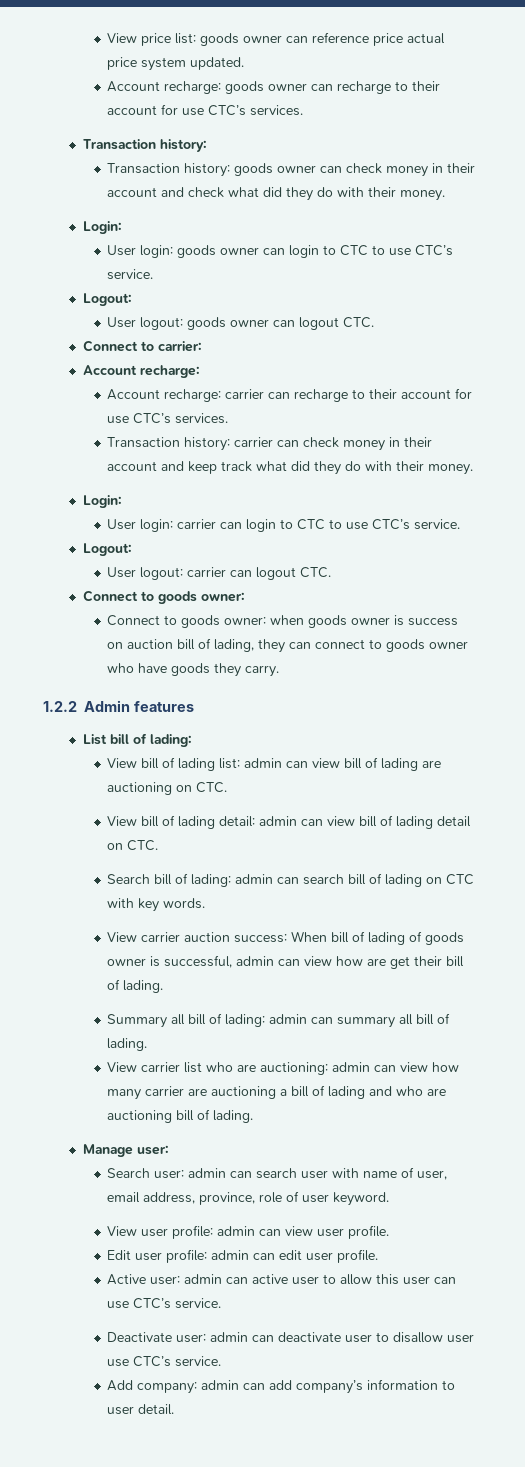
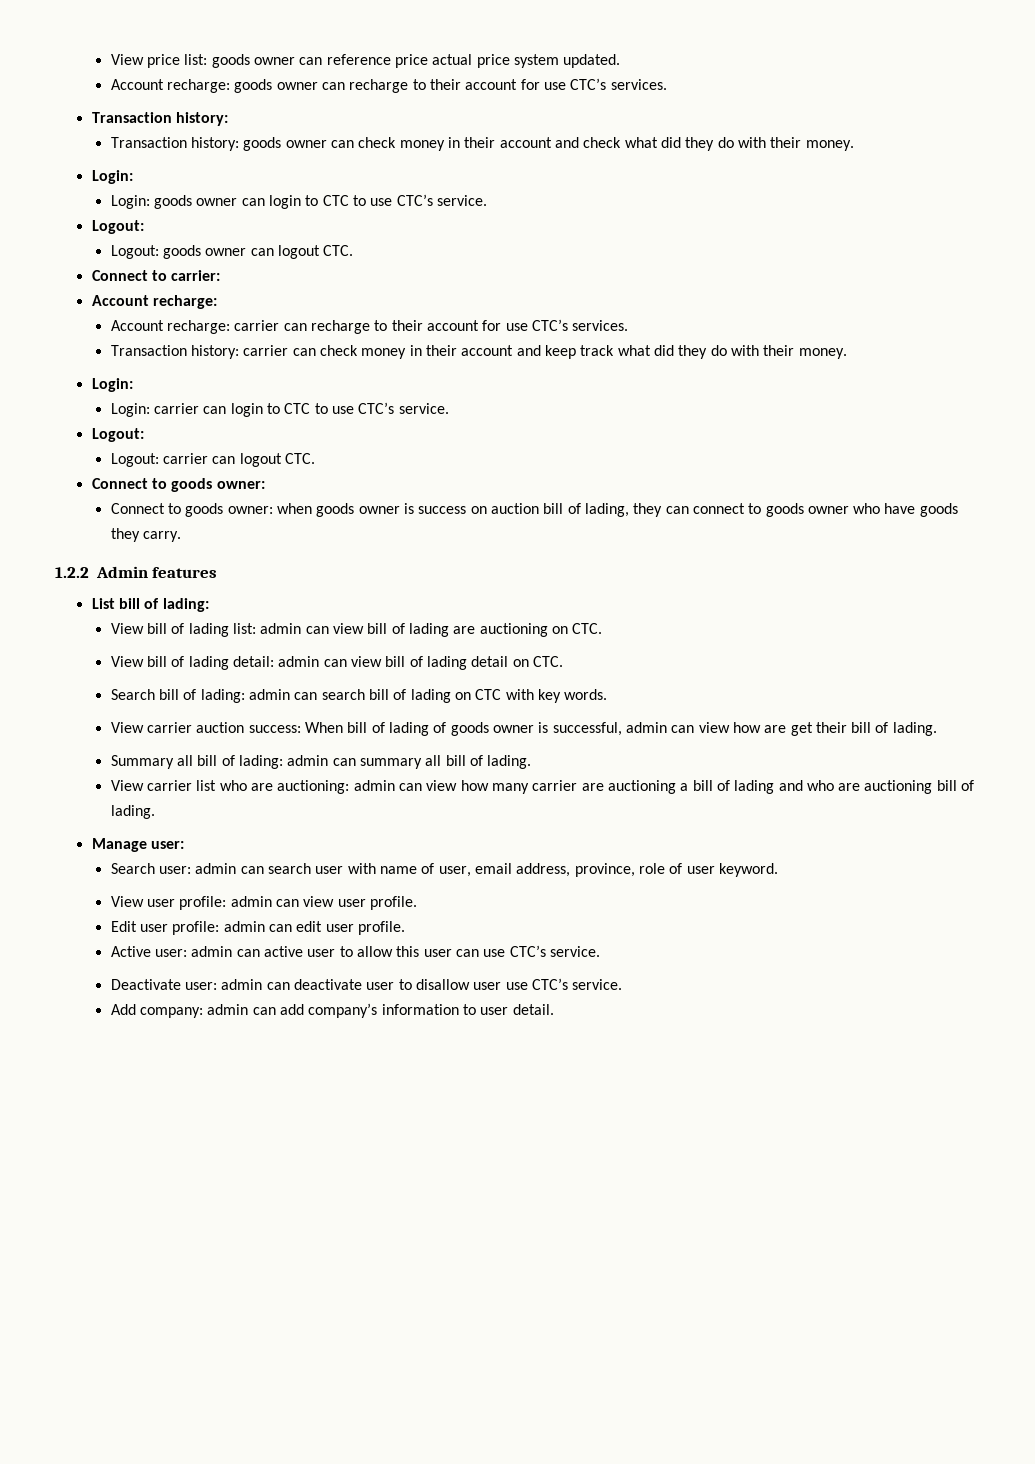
[107,245,174,258] User login: -> [110,195,150,209] Login:
[107,317,184,330] User logout: -> [110,245,159,259] Logout:
[107,519,174,532] User login: -> [110,403,150,417] Login:
[107,567,184,580] User logout: -> [110,453,159,467] Logout:

